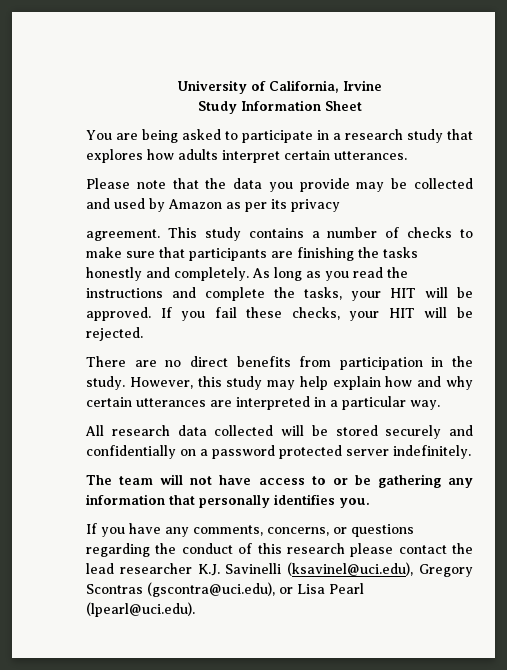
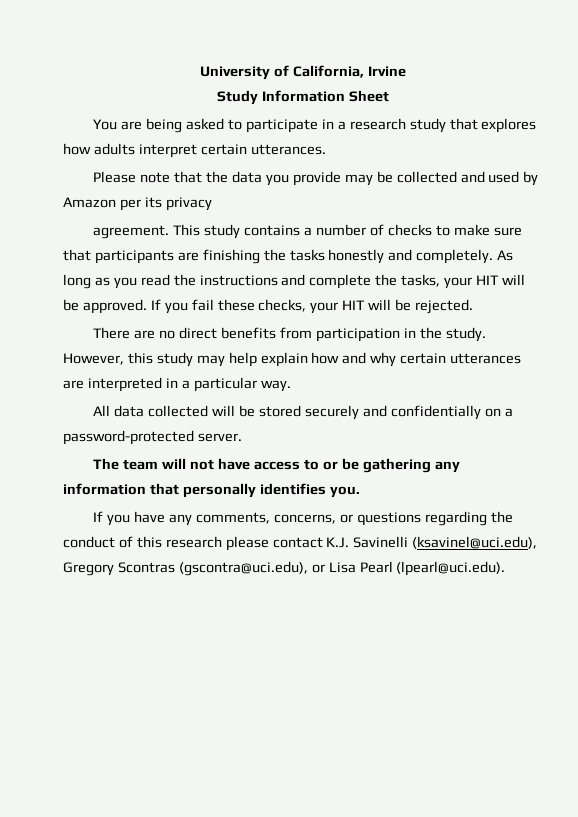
[226,202,241,209] as -> (116, 202) none
[111,425,170,436] research -> (111, 410) none
[212,445,471,459] password protected server indefinitely. -> [63,430,242,445] password-protected server.
[452,543,473,554] [86,563,192,574] the lead researcher -> (323, 542) none

